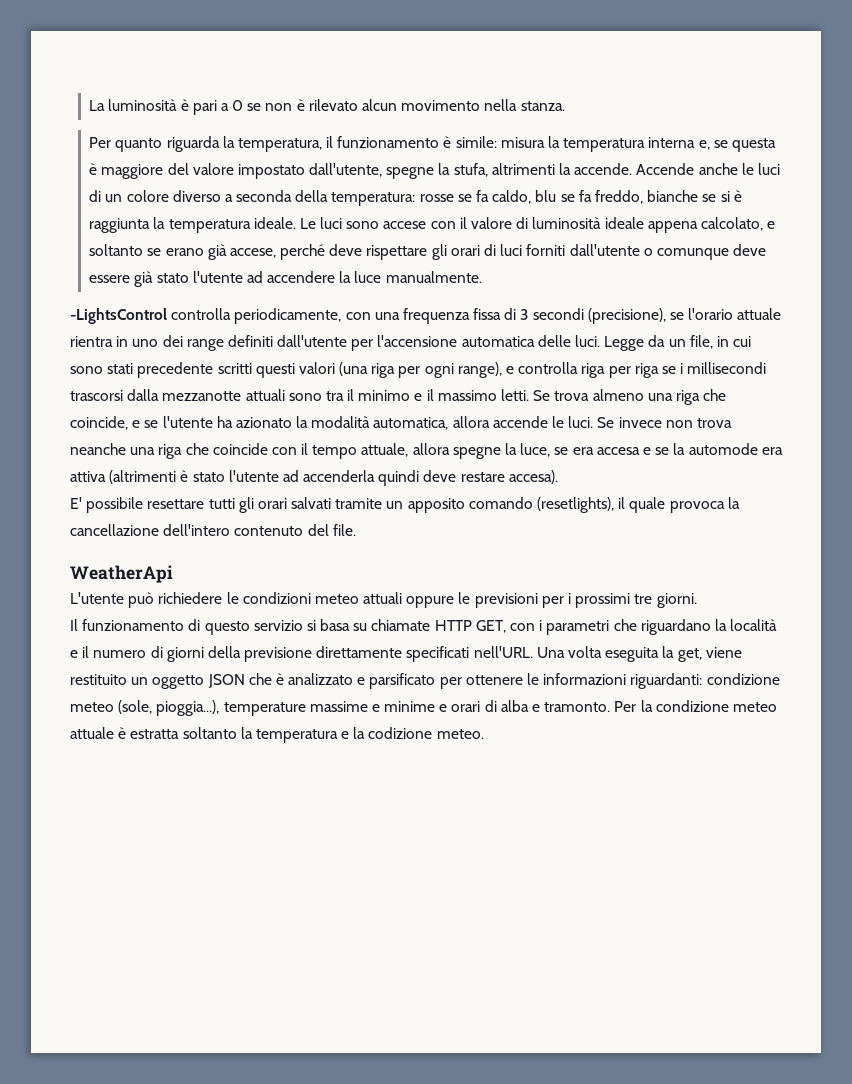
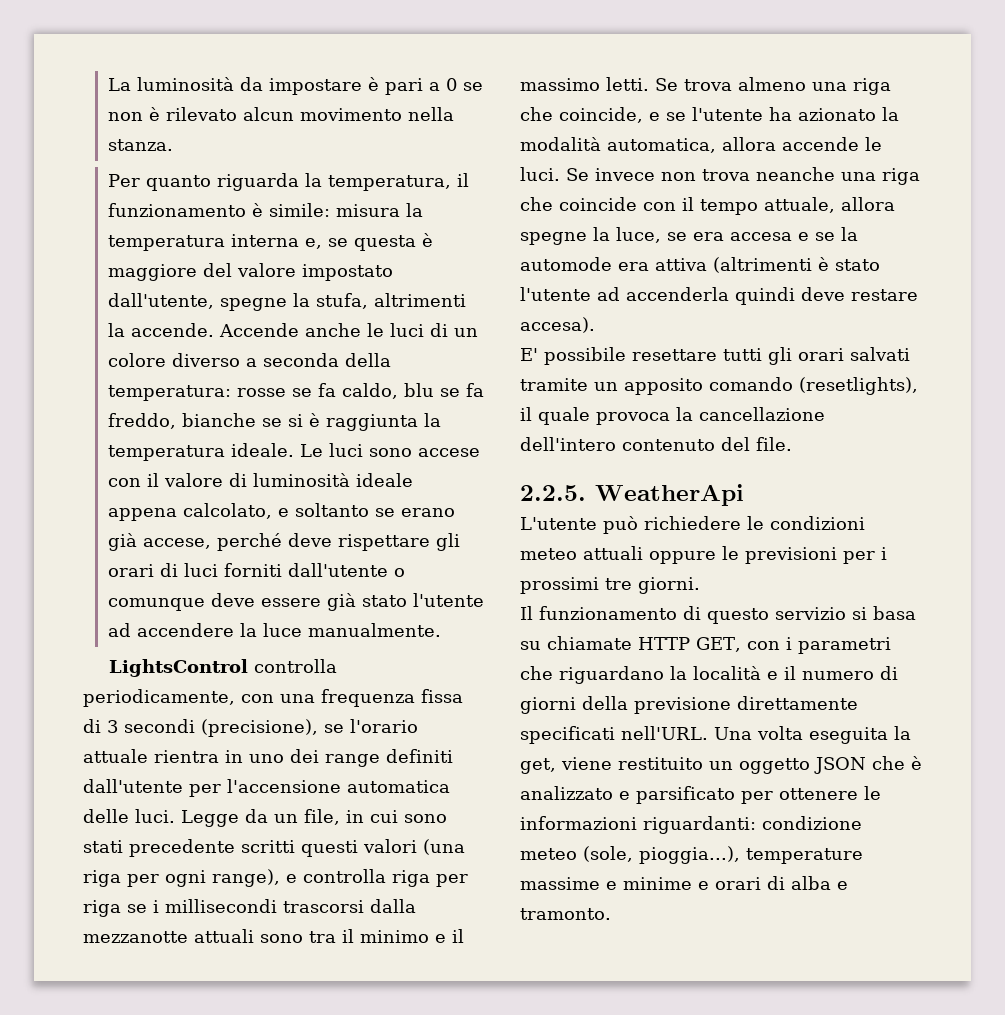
(178, 105) none -> [239,77,362,95] da impostare
[70,308,167,324] -LightsControl -> [108,659,248,677] LightsControl
(356, 530) none -> [520,485,586,501] 2.2.5.
[614,700,777,712] [70,727,484,743] Per la condizione meteo attuale è estratta soltanto la temperatura e la codizione meteo. -> (611, 914) none

